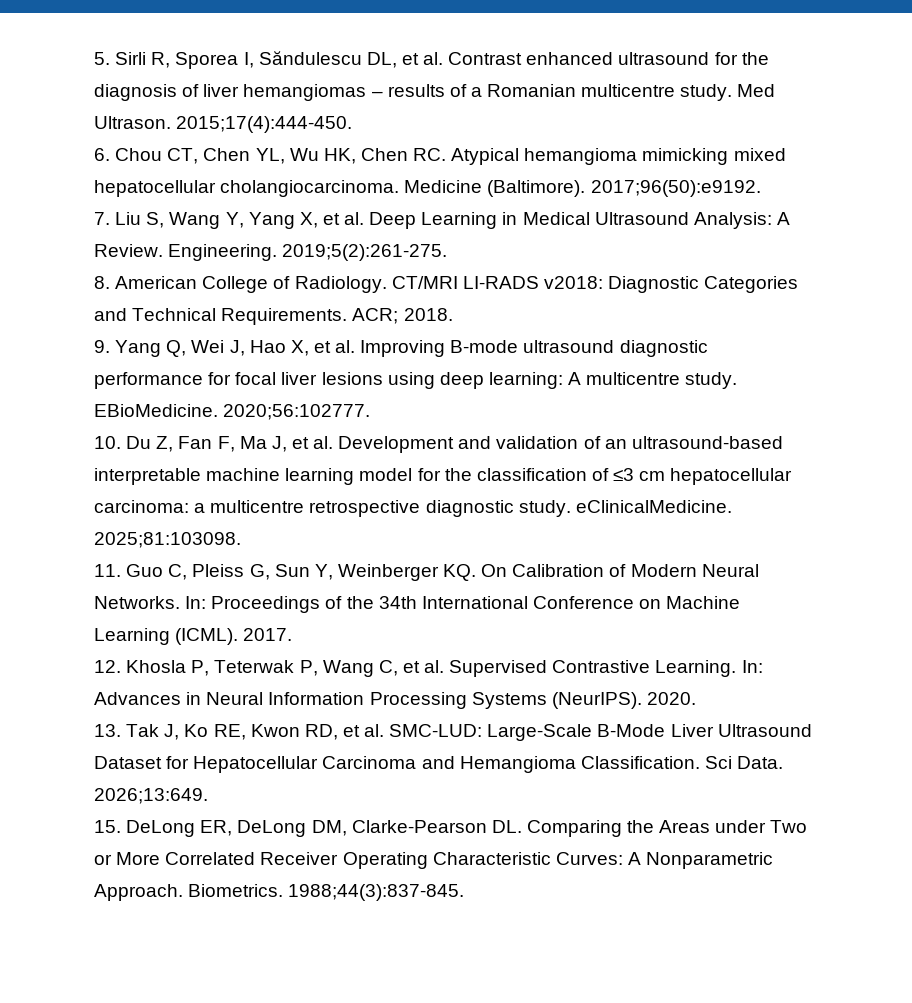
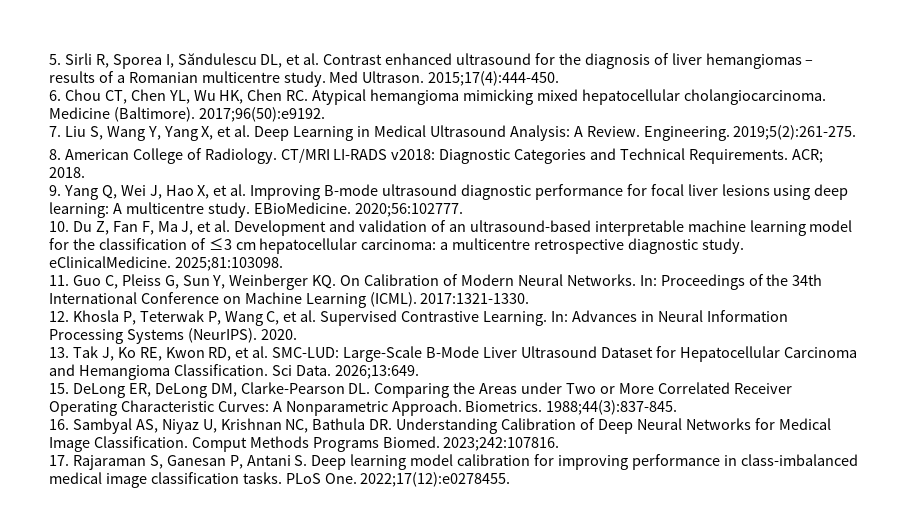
[243,628,293,641] 2017. -> [420,293,530,304] 2017:1321-1330.
(465, 892) none -> [49,418,831,434] [49,436,560,452] [49,454,858,470] [49,472,511,488] // 16. Sambyal AS, Niyaz U, Krishnan NC, Bathula DR. Understanding Calibration of Deep Neural Networks for Medical Image Classification. Comput Methods Programs Biomed. 2023;242:107816. // 17. Rajaraman S, Ganesan P, Antani S. Deep learning model calibration for improving performance in class-imbalanced medical image classification tasks. PLoS One. 2022;17(12):e0278455.

